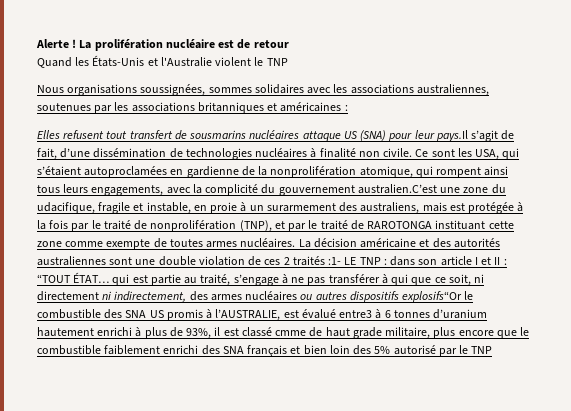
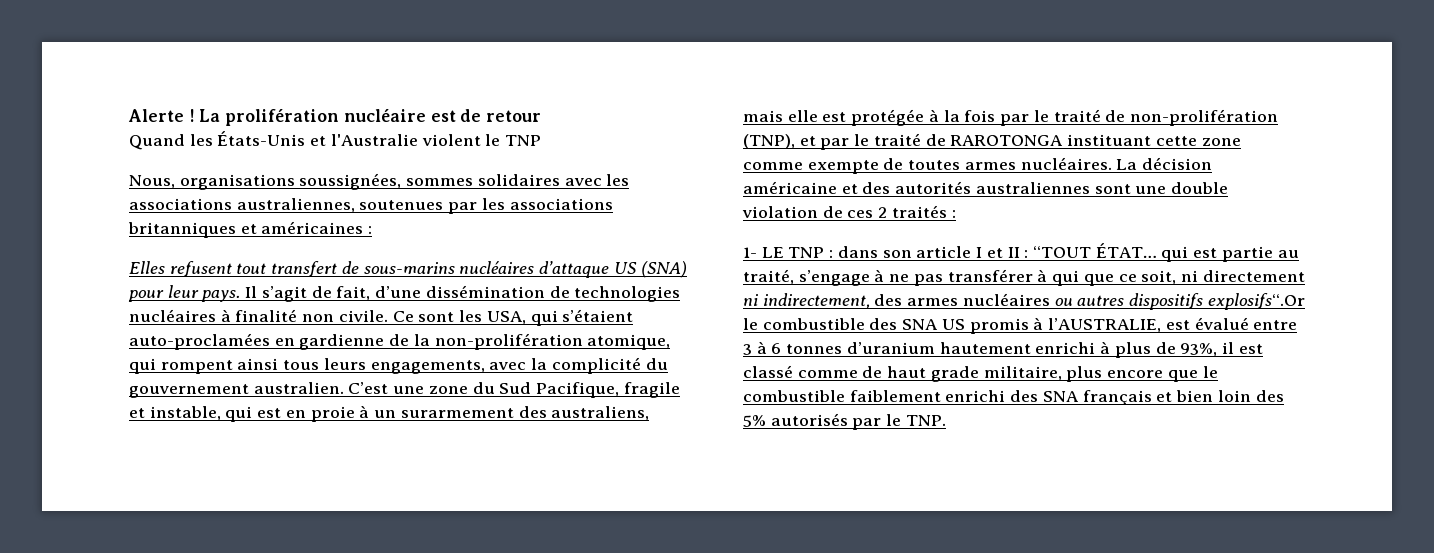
[37,85,64,93] Nous -> [129,175,175,189] Nous,
[189,130,341,142] sousmarins nucléaires attaque -> [363,261,610,278] sous-marins nucléaires d’attaque
[435,130,468,142] pays.Il -> [201,286,258,302] pays. Il
[84,166,168,178] autoproclamées -> [129,333,270,350] auto-proclamées
[270,166,357,178] nonprolifération -> [434,333,583,350] non-prolifération
[357,184,437,194] australien.C’est -> [253,382,389,394] australien. C’est
[37,202,95,214] udacifique, -> [499,382,620,398] Sud Pacifique,
(191, 208) none -> [225,406,282,422] qui est
(447, 207) none -> [787,110,818,122] elle
[150,220,237,232] nonprolifération -> [1129,109,1278,126] non-prolifération
[328,257,342,265] :1- -> [951,210,956,218] [743,247,757,258] : // 1-
[402,291,463,303] explosifs“Or -> [1207,293,1305,310] explosifs“.Or
[339,310,373,318] entre3 -> [1253,320,1298,330] [743,344,752,355] entre 3
[275,330,307,336] cmme -> [797,370,858,378] comme
[393,345,493,357] autorisé par le TNP -> [770,413,946,430] autorisés par le TNP.

